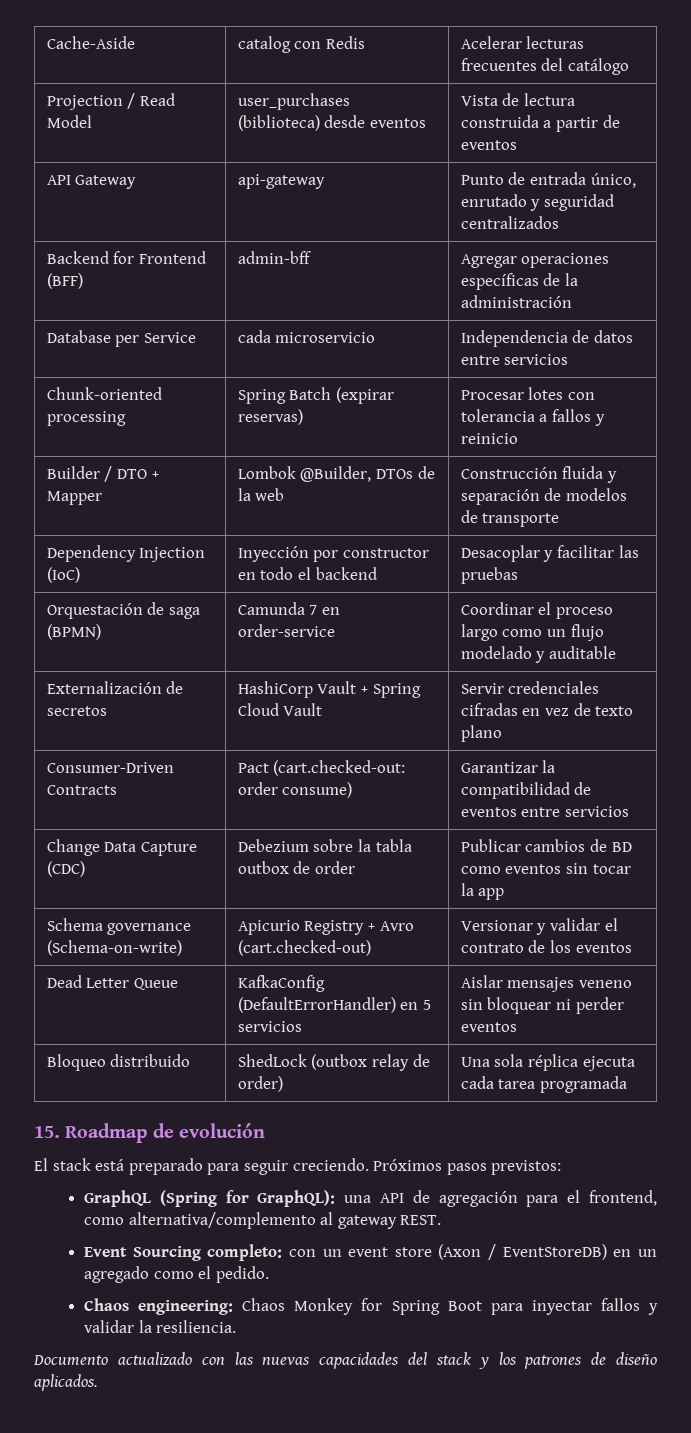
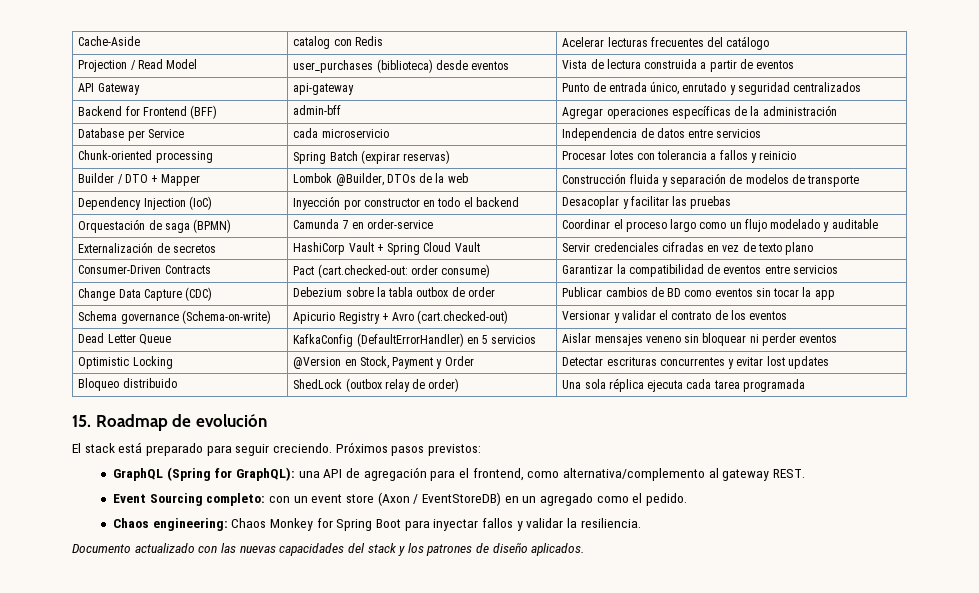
(517, 1027) none -> [78,356,173,369] [293,356,474,369] [562,356,829,369] // Optimistic Locking | @Version en Stock, Payment y Order | Detectar escrituras concurrentes y evitar lost updates

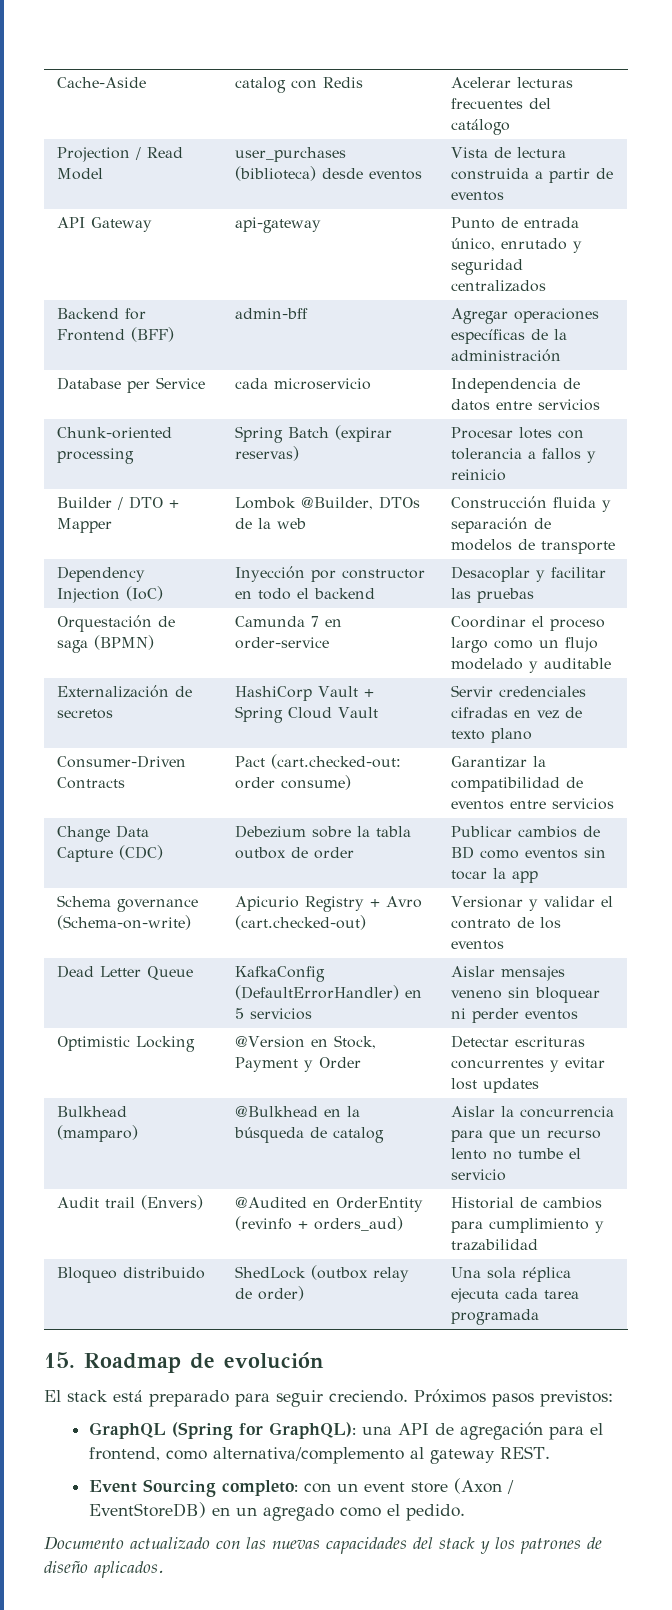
(829, 362) none -> [56,1106,127,1117] [56,1125,138,1142] [234,1106,360,1117] [233,1127,384,1143] [450,1106,614,1118] [450,1129,601,1143] [450,1148,581,1160] [450,1169,506,1181] [56,1195,203,1210] [234,1197,423,1212] [234,1216,403,1231] [450,1197,602,1209] [450,1218,604,1233] [450,1239,538,1251] // Bulkhead (mamparo) | @Bulkhead en la búsqueda de catalog | Aislar la concurrencia para que un recurso lento no tumbe el servicio // Audit trail (Envers) | @Audited en OrderEntity (revinfo + orders_aud) | Historial de cambios para cumplimiento y trazabilidad
[113,518,641,531] // Chaos engineering: Chaos Monkey for Spring Boot para inyectar fallos y validar la resiliencia. -> (465, 1512) none

